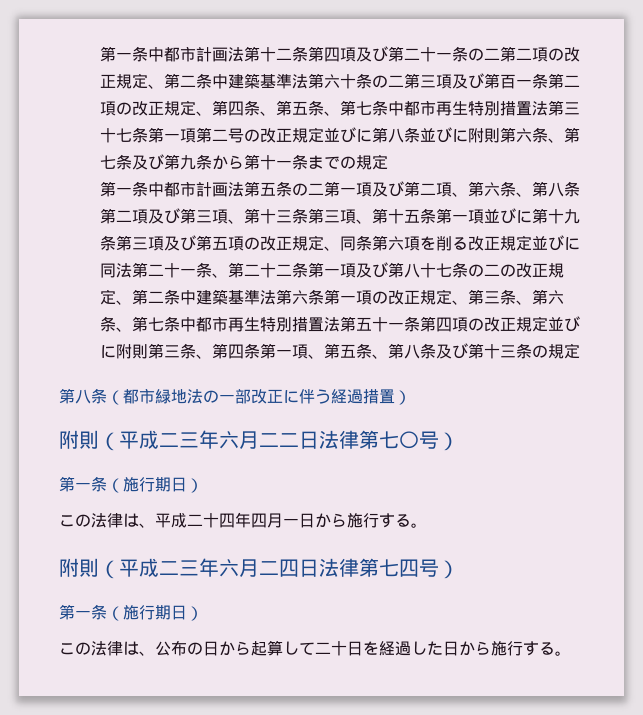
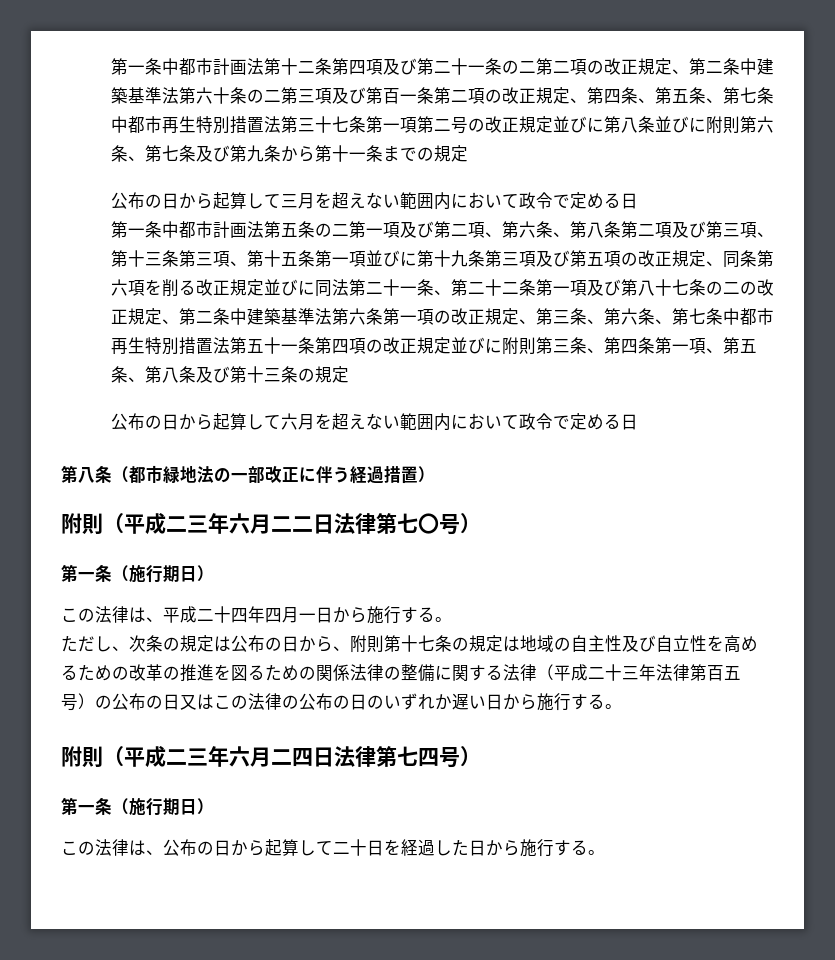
(389, 162) none -> [110,192,638,210] // 公布の日から起算して三月を超えない範囲内において政令で定める日
(581, 351) none -> [110,413,638,431] // 公布の日から起算して六月を超えない範囲内において政令で定める日
(427, 525) none -> [61,635,758,653] [61,664,741,682] [61,693,622,711] // ただし、次条の規定は公布の日から、附則第十七条の規定は地域の自主性及び自立性を高めるための改革の推進を図るための関係法律の整備に関する法律（平成二十三年法律第百五号）の公布の日又はこの法律の公布の日のいずれか遅い日から施行する。

